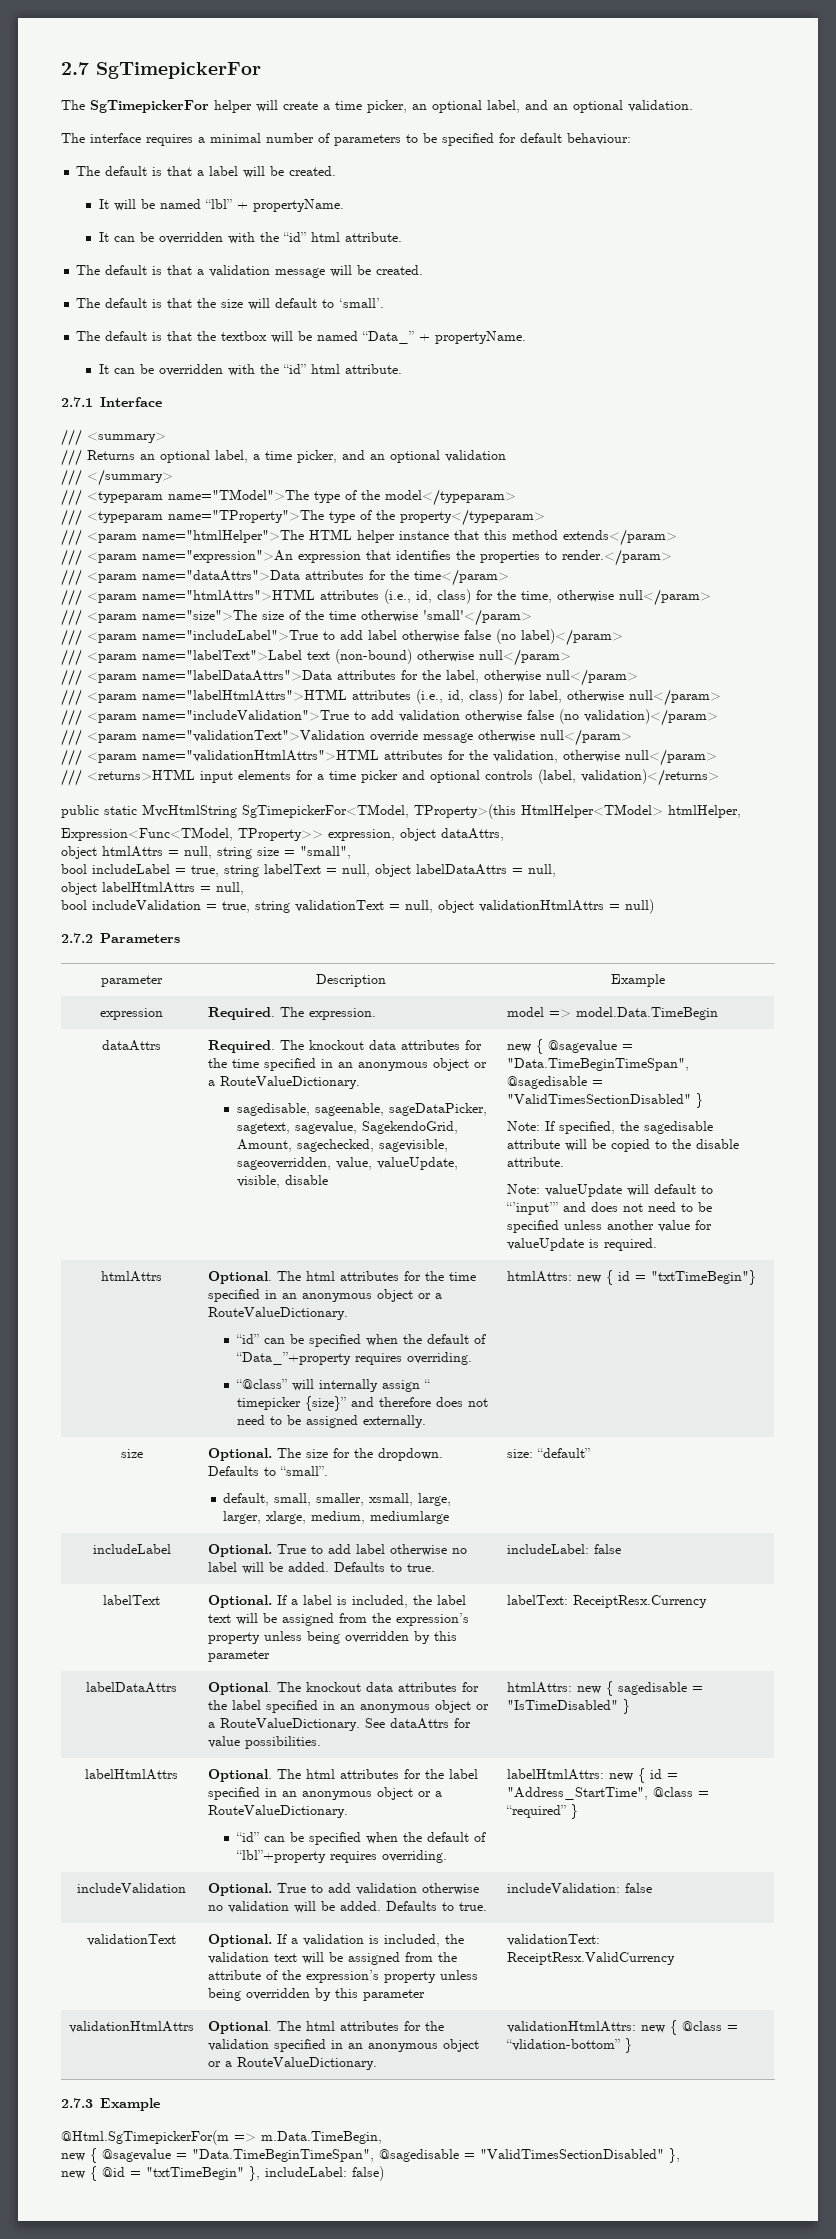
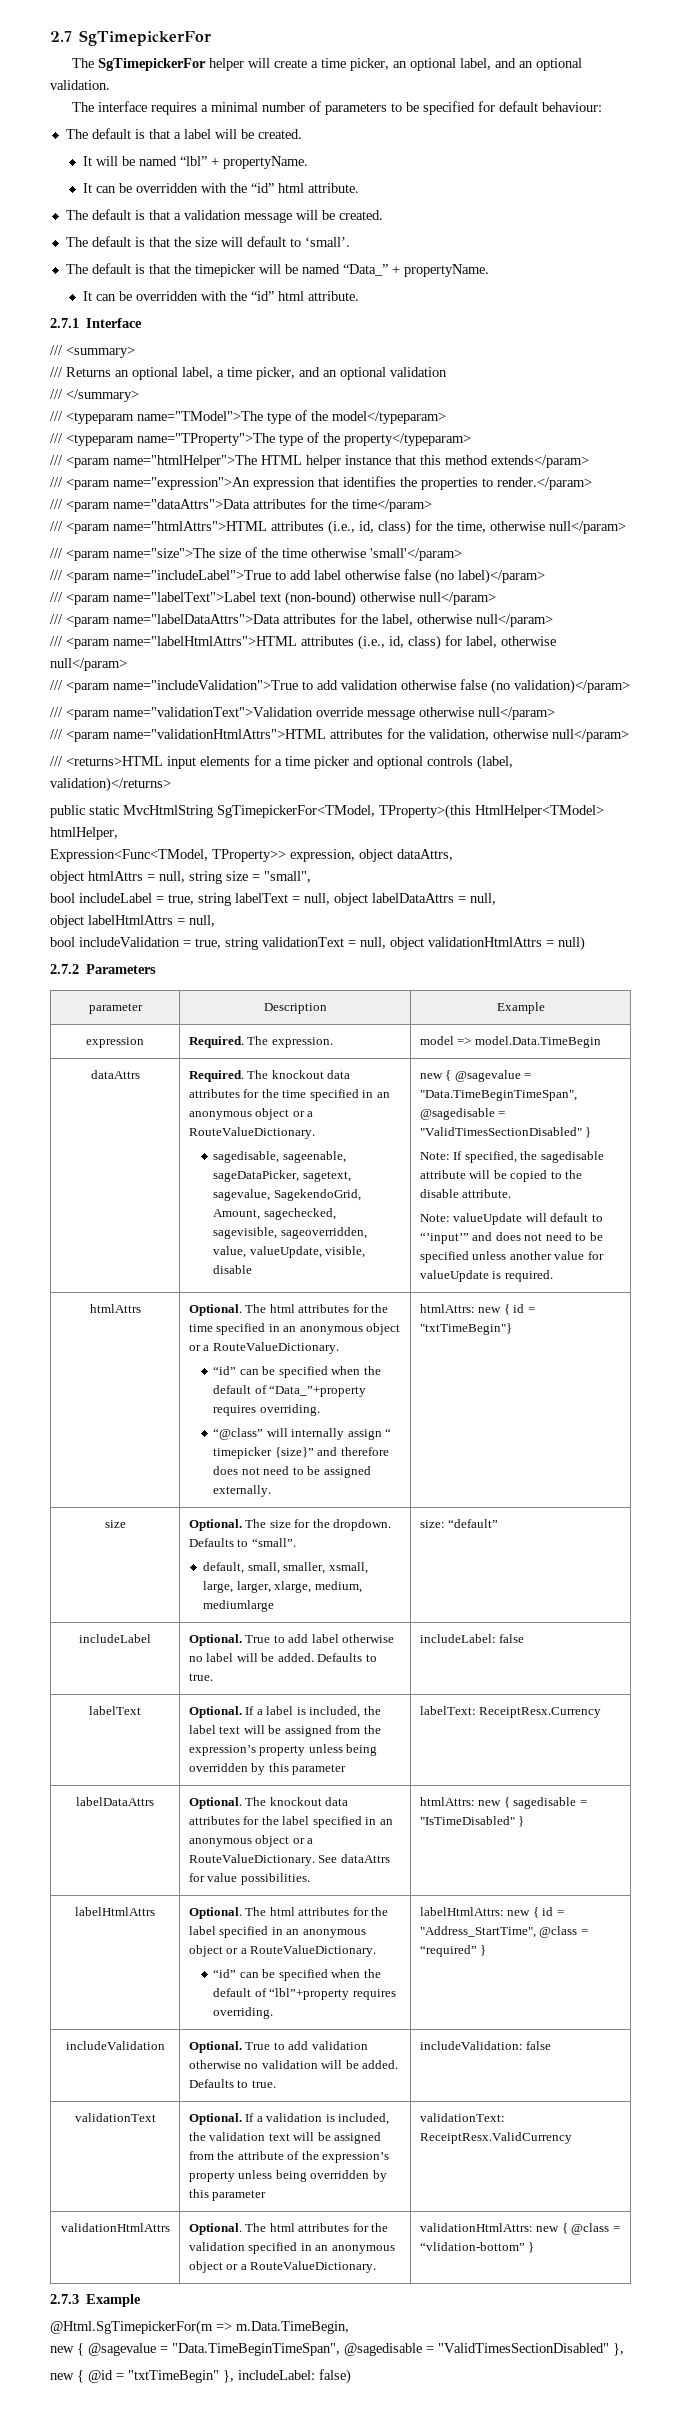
[221,331,268,341] textbox -> [194,264,255,277] timepicker

